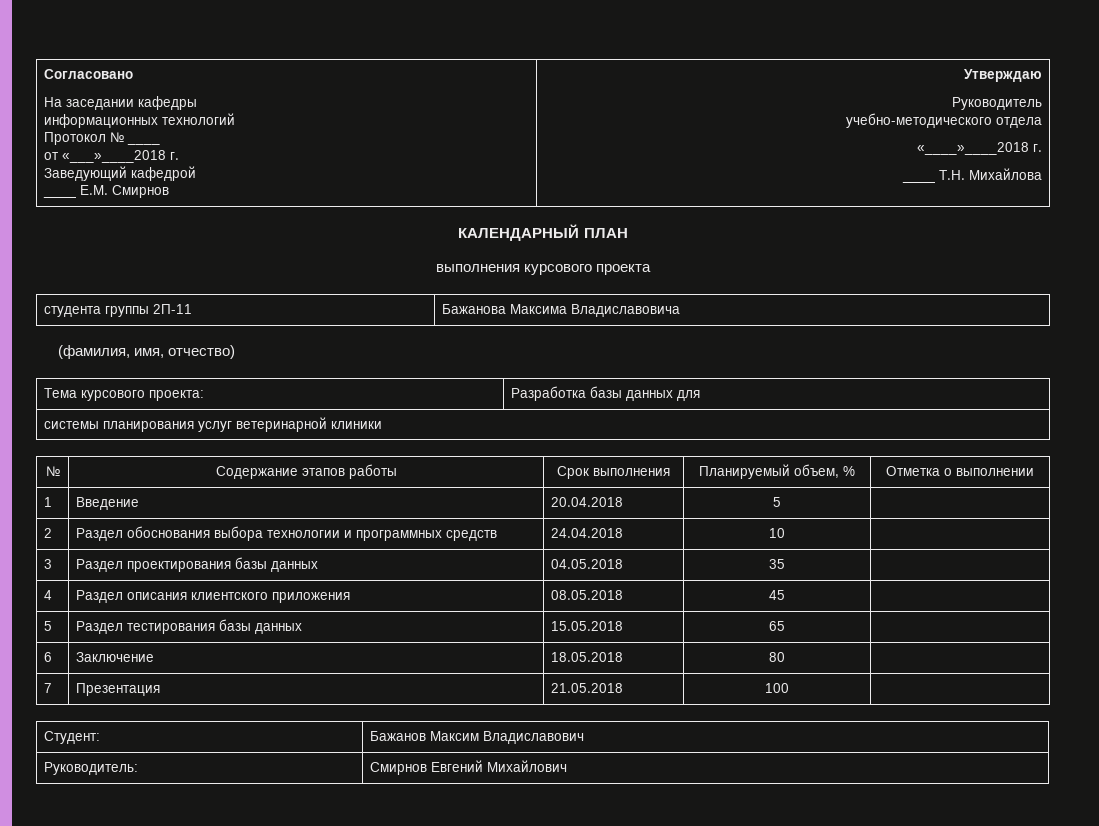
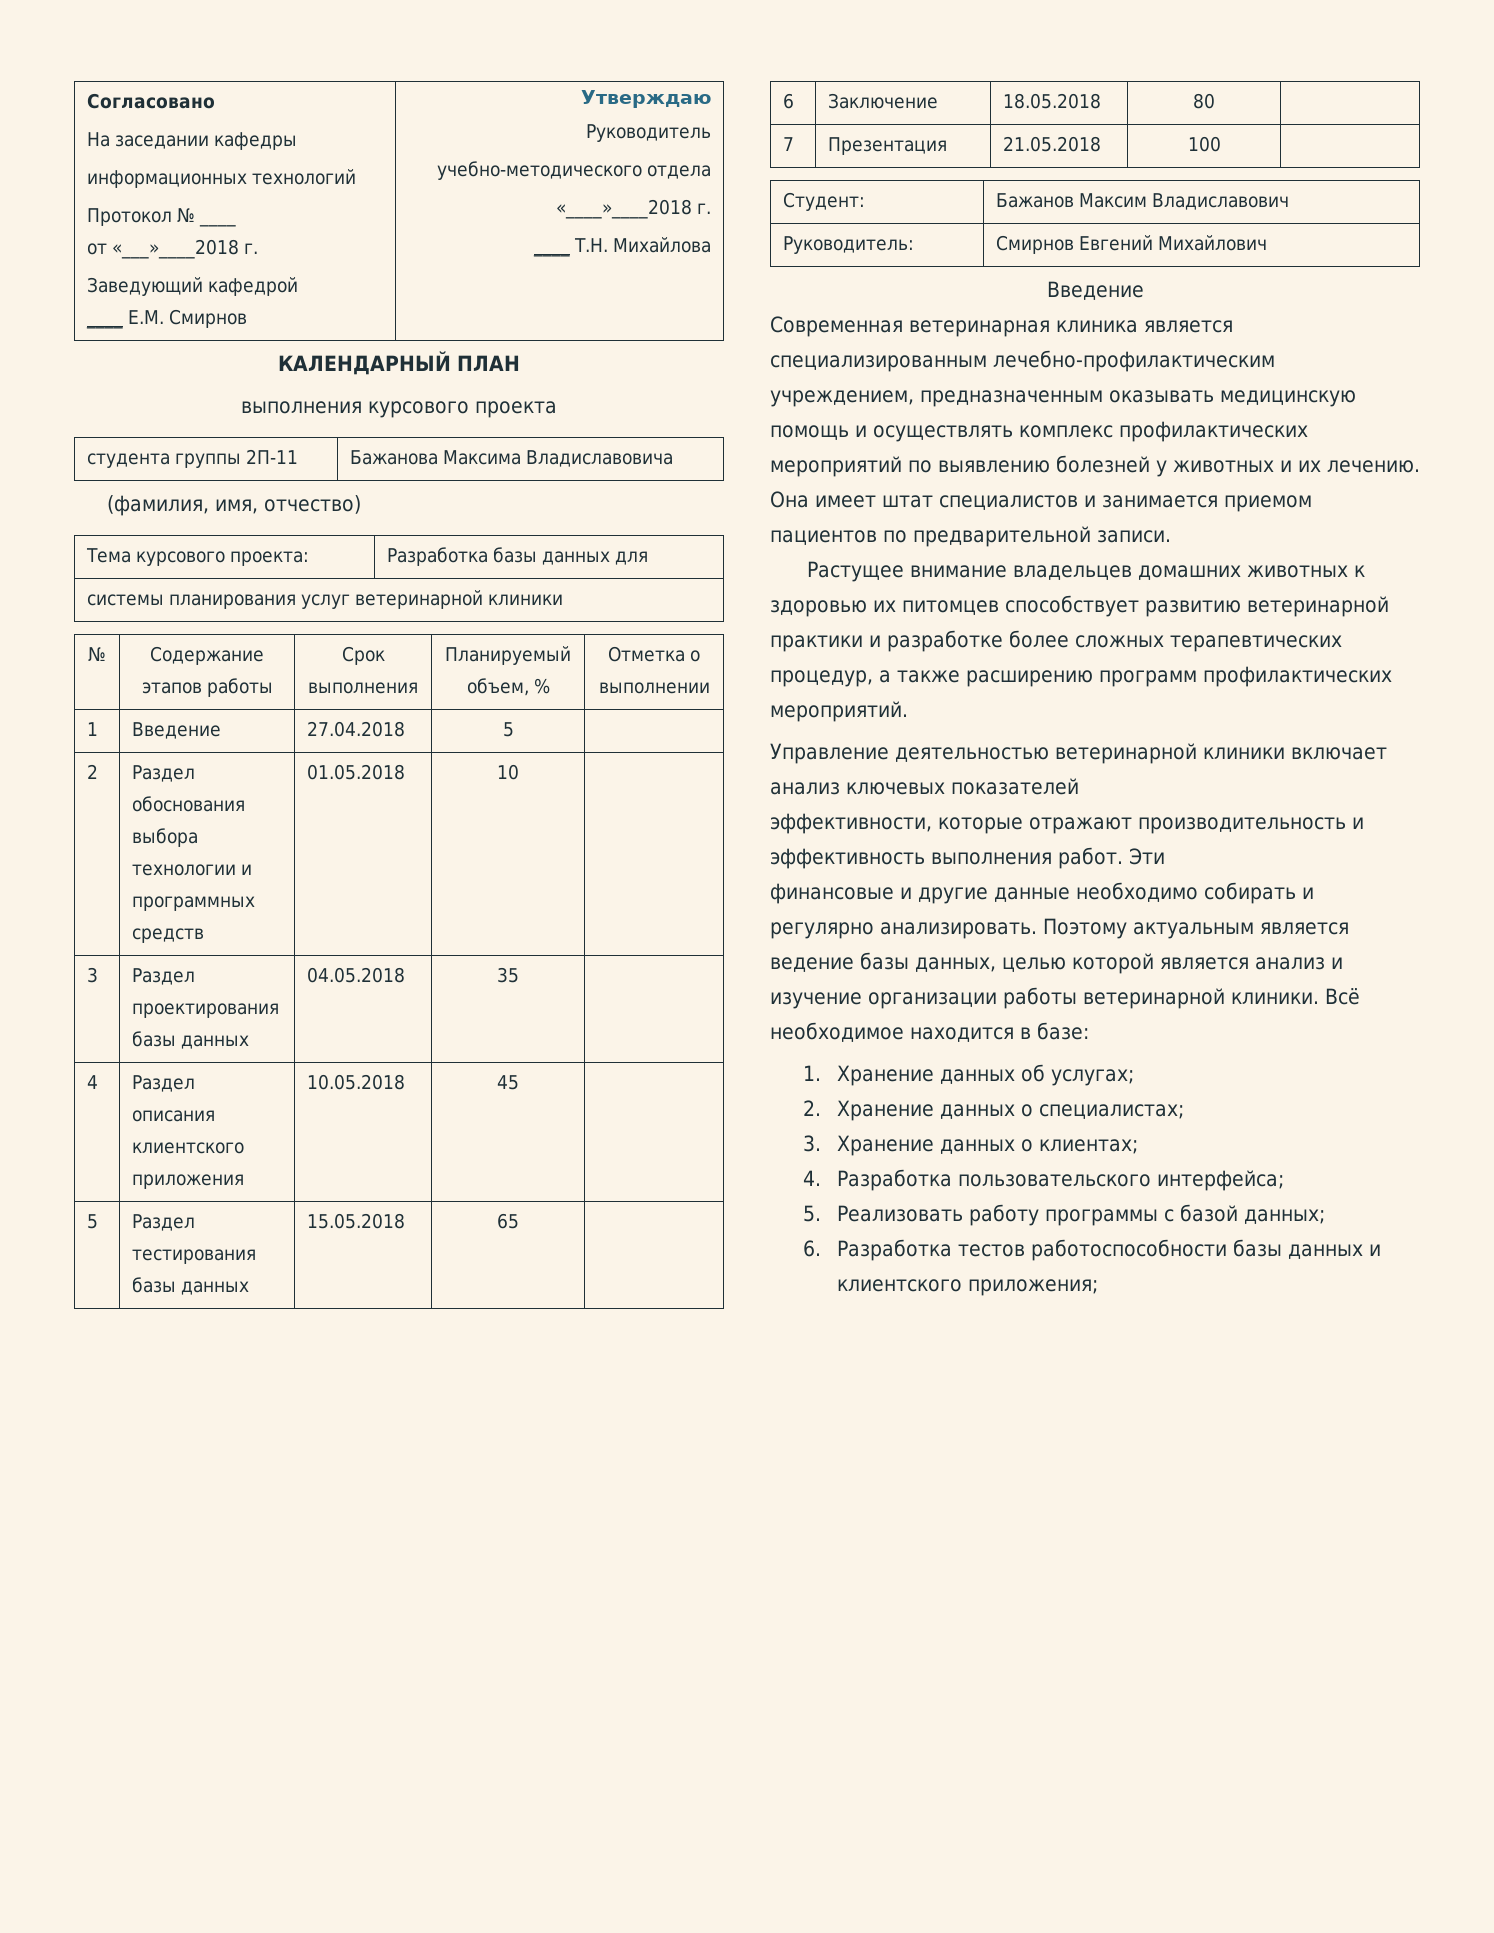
[550,497,623,507] 20.04.2018 -> [307,721,406,737] 27.04.2018
[550,528,623,538] 24.04.2018 -> [307,764,406,780] 01.05.2018
[550,590,623,600] 08.05.2018 -> [307,1074,406,1090] 10.05.2018
(567, 766) none -> [1046,281,1144,300] [770,316,1233,337] [770,350,1275,372] [770,390,1356,407] [770,421,1308,442] [770,455,1420,477] [770,491,1312,512] [770,526,1171,547] [807,561,1366,582] [770,595,1389,617] [770,630,1342,652] [770,666,1392,687] [770,701,908,722] [770,743,1387,764] [770,778,1079,795] [770,813,1364,834] [770,847,1165,869] [770,882,1314,904] [770,918,1349,939] [770,952,1343,974] [770,987,1360,1009] [770,1022,1089,1042] [803,1064,1134,1086] [803,1100,1184,1121] [803,1135,1138,1156] [803,1169,1284,1191] [803,1204,1325,1226] [803,1239,1381,1261] [836,1279,1098,1296] // Введение // Современная ветеринарная клиника является специализированным лечебно-профилактическим учреждением, предназначенным оказывать медицинскую помощь и осуществлять комплекс профилактических мероприятий по выявлению болезней у животных и их лечению. Она имеет штат специалистов и занимается приемом пациентов по предварительной записи. // Растущее внимание владельцев домашних животных к здоровью их питомцев способствует развитию ветеринарной практики и разработке более сложных терапевтических процедур, а также расширению программ профилактических мероприятий. // Управление деятельностью ветеринарной клиники включает анализ ключевых показателей // эффективности, которые отражают производительность и эффективность выполнения работ. Эти // финансовые и другие данные необходимо собирать и регулярно анализировать. Поэтому актуальным является ведение базы данных, целью которой является анализ и изучение организации работы ветеринарной клиники. Всё необходимое находится в базе: // 1. Хранение данных об услугах; // 2. Хранение данных о специалистах; // 3. Хранение данных о клиентах; // 4. Разработка пользовательского интерфейса; // 5. Реализовать работу программы с базой данных; // 6. Разработка тестов работоспособности базы данных и клиентского приложения;

